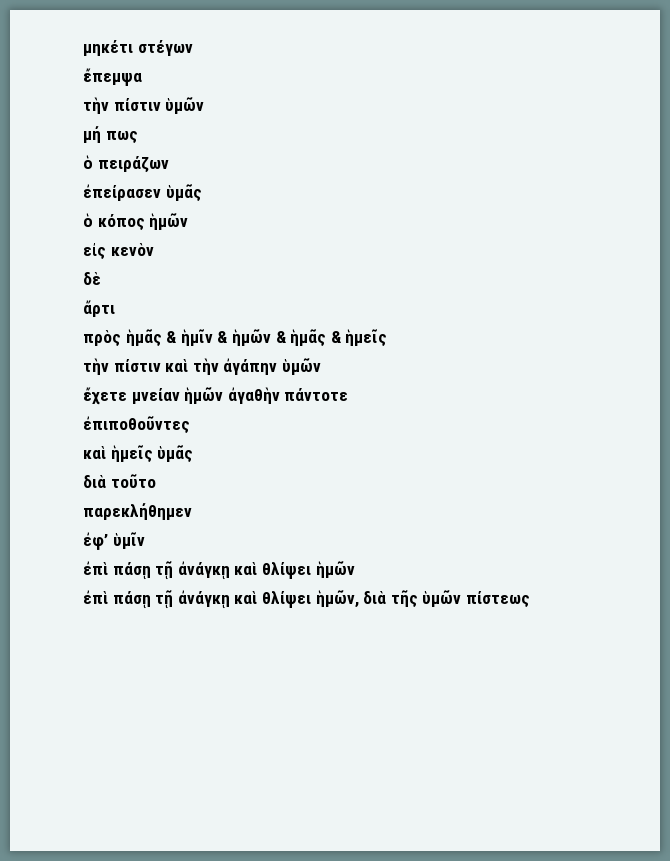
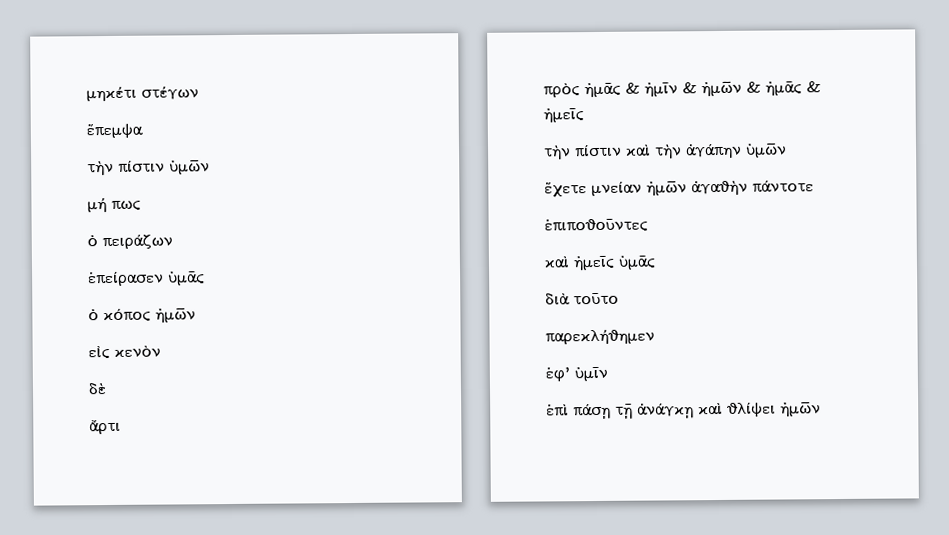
[83,590,530,609] // ἐπὶ πάσῃ τῇ ἀνάγκῃ καὶ θλίψει ἡμῶν, διὰ τῆς ὑμῶν πίστεως -> (821, 409) none

